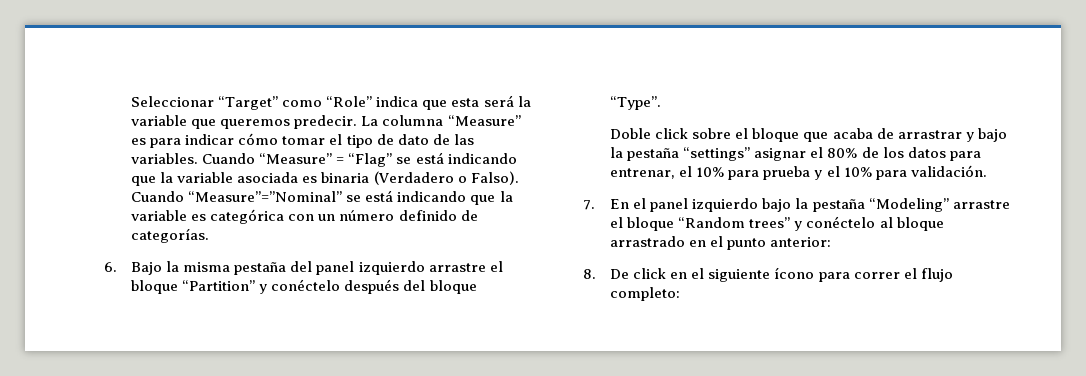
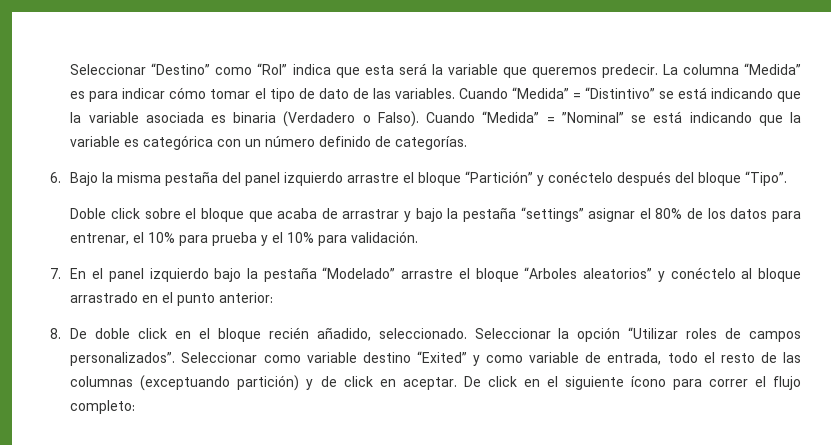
[131,96,373,110] Seleccionar “Target” como “Role” -> [70,63,288,75] Seleccionar “Destino” como “Rol”
[447,115,521,126] “Measure” -> [743,63,801,75] “Medida”
[259,153,393,167] “Measure” = “Flag” -> [511,87,655,99] “Medida” = “Distintivo”
[188,191,343,202] “Measure”=”Nominal” -> [482,111,624,123] “Medida” = ”Nominal”
[182,280,256,291] “Partition” -> [465,171,534,183] “Partición”
[610,96,662,110] “Type”. -> [745,171,788,186] “Tipo”.
[868,198,1010,212] [610,217,791,231] “Modeling” arrastre el bloque “Random trees” -> [322,267,653,282] “Modelado” arrastre el bloque “Arboles aleatorios”
(630, 274) none -> [95,327,801,342] [70,351,802,366] [70,375,481,391] doble click en el bloque recién añadido, seleccionado. Seleccionar la opción “Utilizar roles de campos personalizados”. Seleccionar como variable destino “Exited” y como variable de entrada, todo el resto de las columnas (exceptuando partición) y de click en aceptar. De

